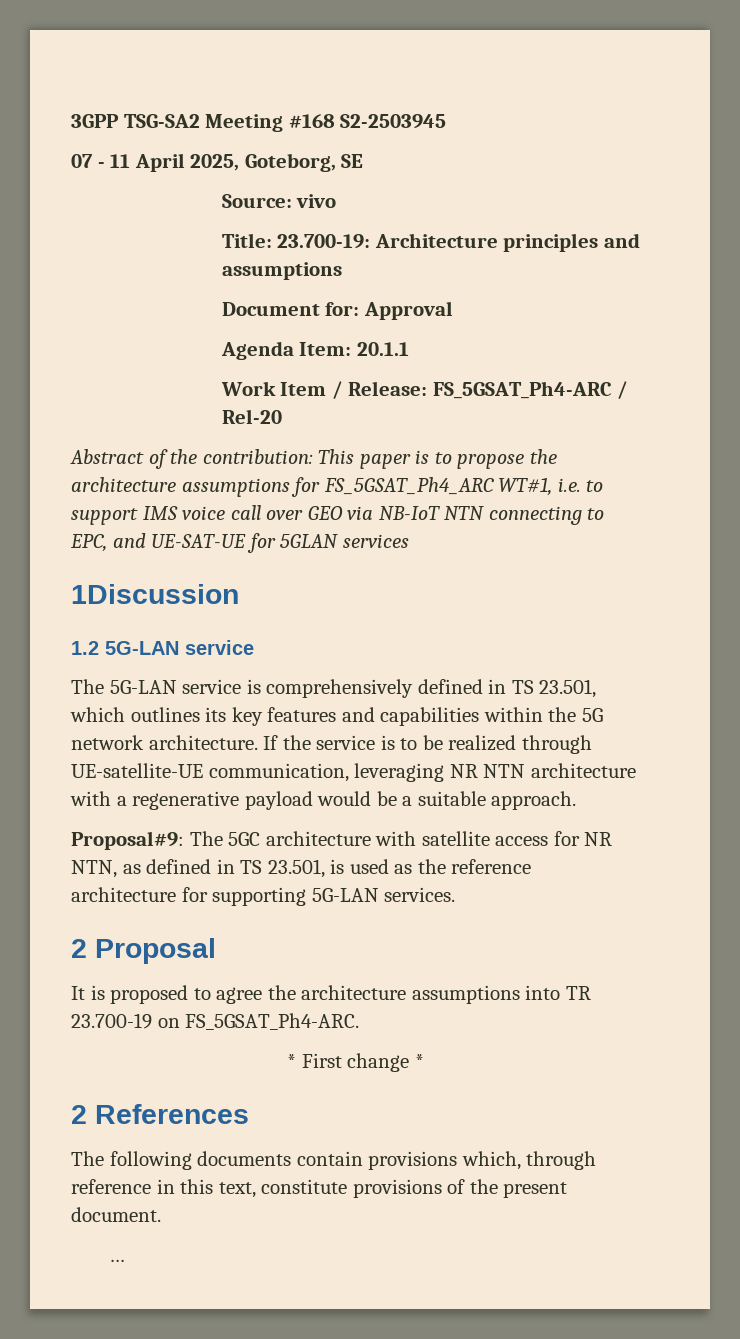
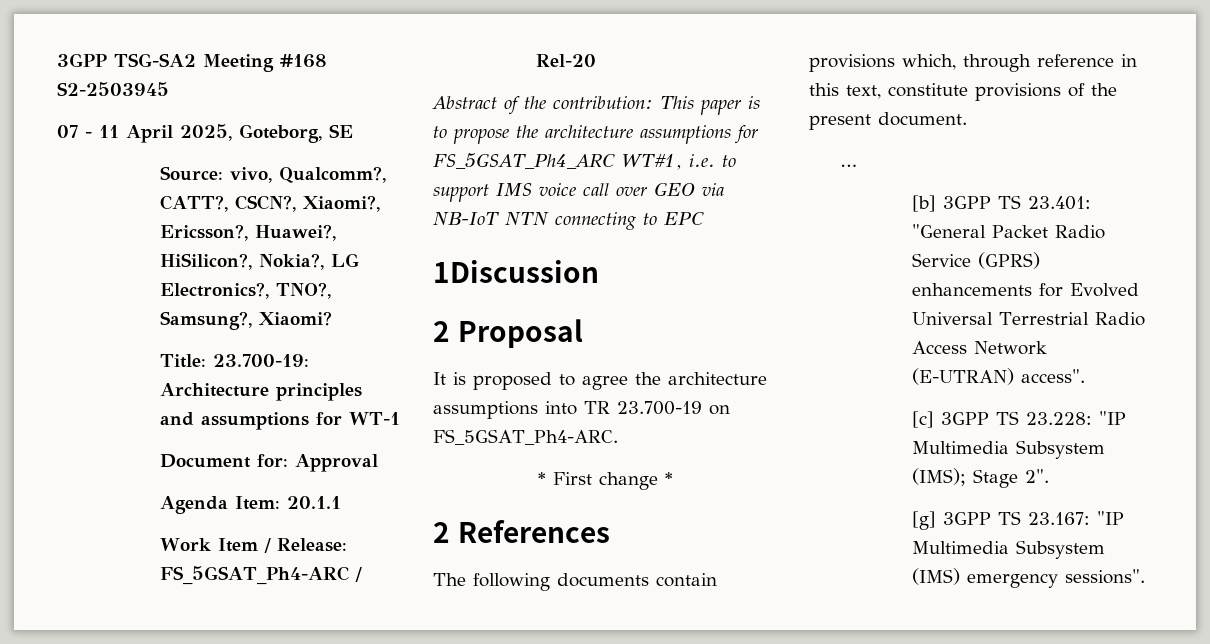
[296,194,337,208] vivo -> [230,166,387,183] [160,195,381,212] [160,224,337,241] [160,253,360,270] [160,282,332,299] [160,311,333,330] vivo, Qualcomm?, CATT?, CSCN?, Xiaomi?, Ericsson?, Huawei?, HiSilicon?, Nokia?, LG Electronics?, TNO?, Samsung?, Xiaomi?
(342, 271) none -> [316,412,401,425] for WT-1
[70,533,409,553] [71,584,239,604] [71,640,254,655] [71,679,597,698] [70,707,603,726] [71,735,592,754] [71,763,636,782] [70,791,577,810] [71,831,613,850] [71,859,532,878] [71,887,456,906] EPC, and UE-SAT-UE for 5GLAN services // 1Discussion // 1.2 5G-LAN service // The 5G-LAN service is comprehensively defined in TS 23.501, which outlines its key features and capabilities within the 5G network architecture. If the service is to be realized through UE-satellite-UE communication, leveraging NR NTN architecture with a regenerative payload would be a suitable approach. // Proposal#9: The 5GC architecture with satellite access for NR NTN, as defined in TS 23.501, is used as the reference architecture for supporting 5G-LAN services. -> [664,212,704,225] [433,260,599,283] EPC // 1Discussion
(125, 1260) none -> [912,195,1092,212] [912,224,1106,239] [912,252,1041,269] [912,283,1140,297] [912,312,1146,326] [912,341,1048,355] [912,368,1086,385] [912,411,1127,428] [912,440,1106,459] [912,468,1050,488] [912,511,1125,530] [912,540,1106,559] [912,568,1146,588] // [b] 3GPP TS 23.401: "General Packet Radio Service (GPRS) enhancements for Evolved Universal Terrestrial Radio Access Network (E-UTRAN) access". // [c] 3GPP TS 23.228: "IP Multimedia Subsystem (IMS); Stage 2". // [g] 3GPP TS 23.167: "IP Multimedia Subsystem (IMS) emergency sessions".

